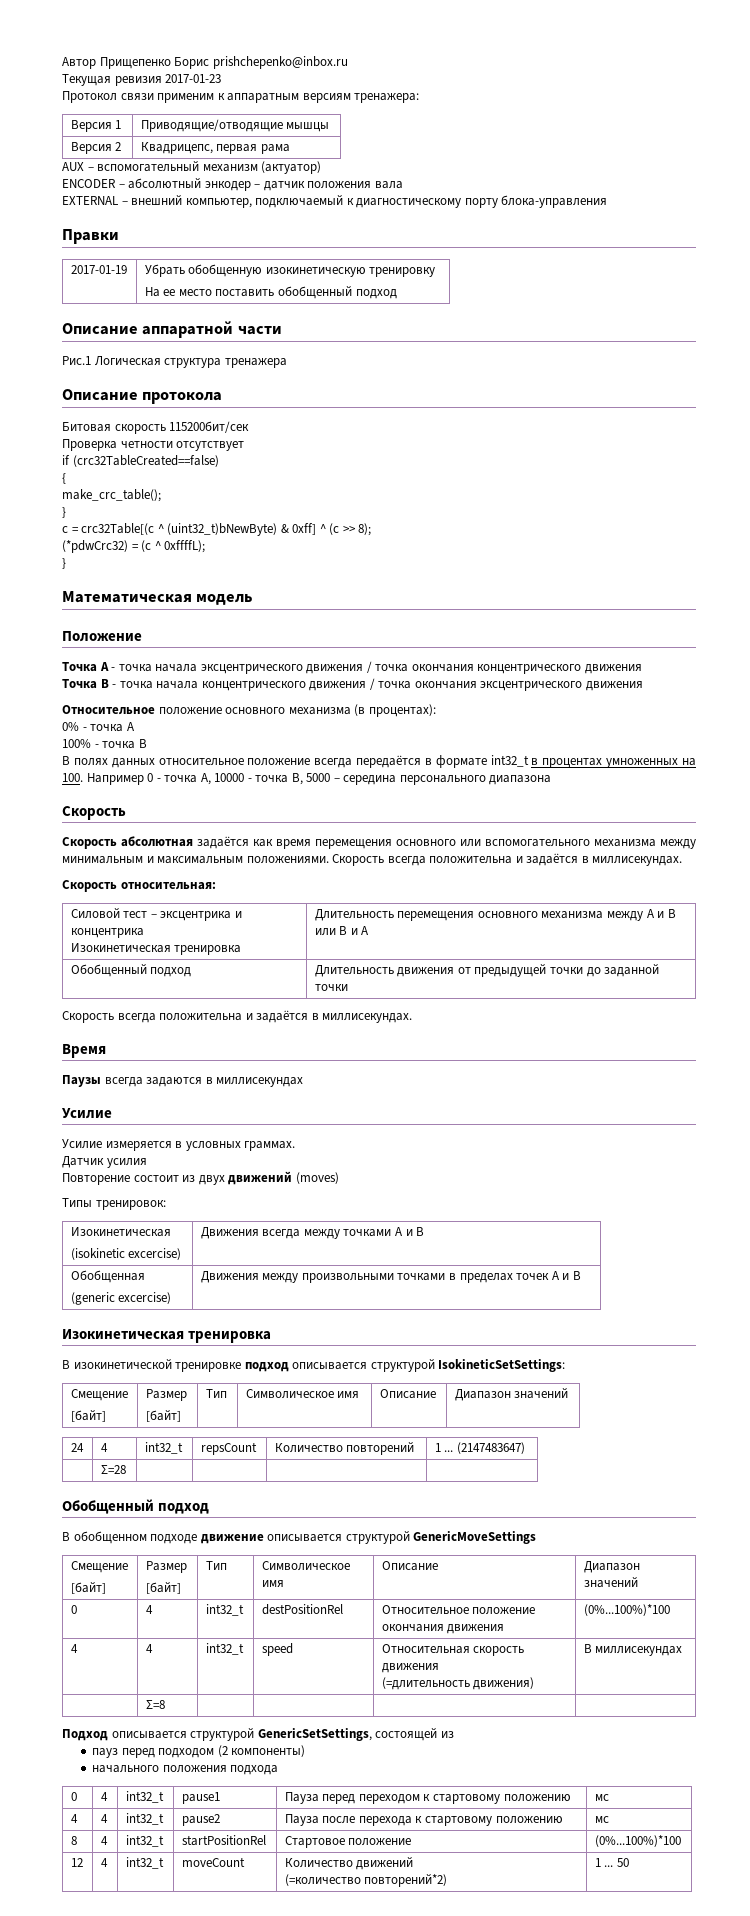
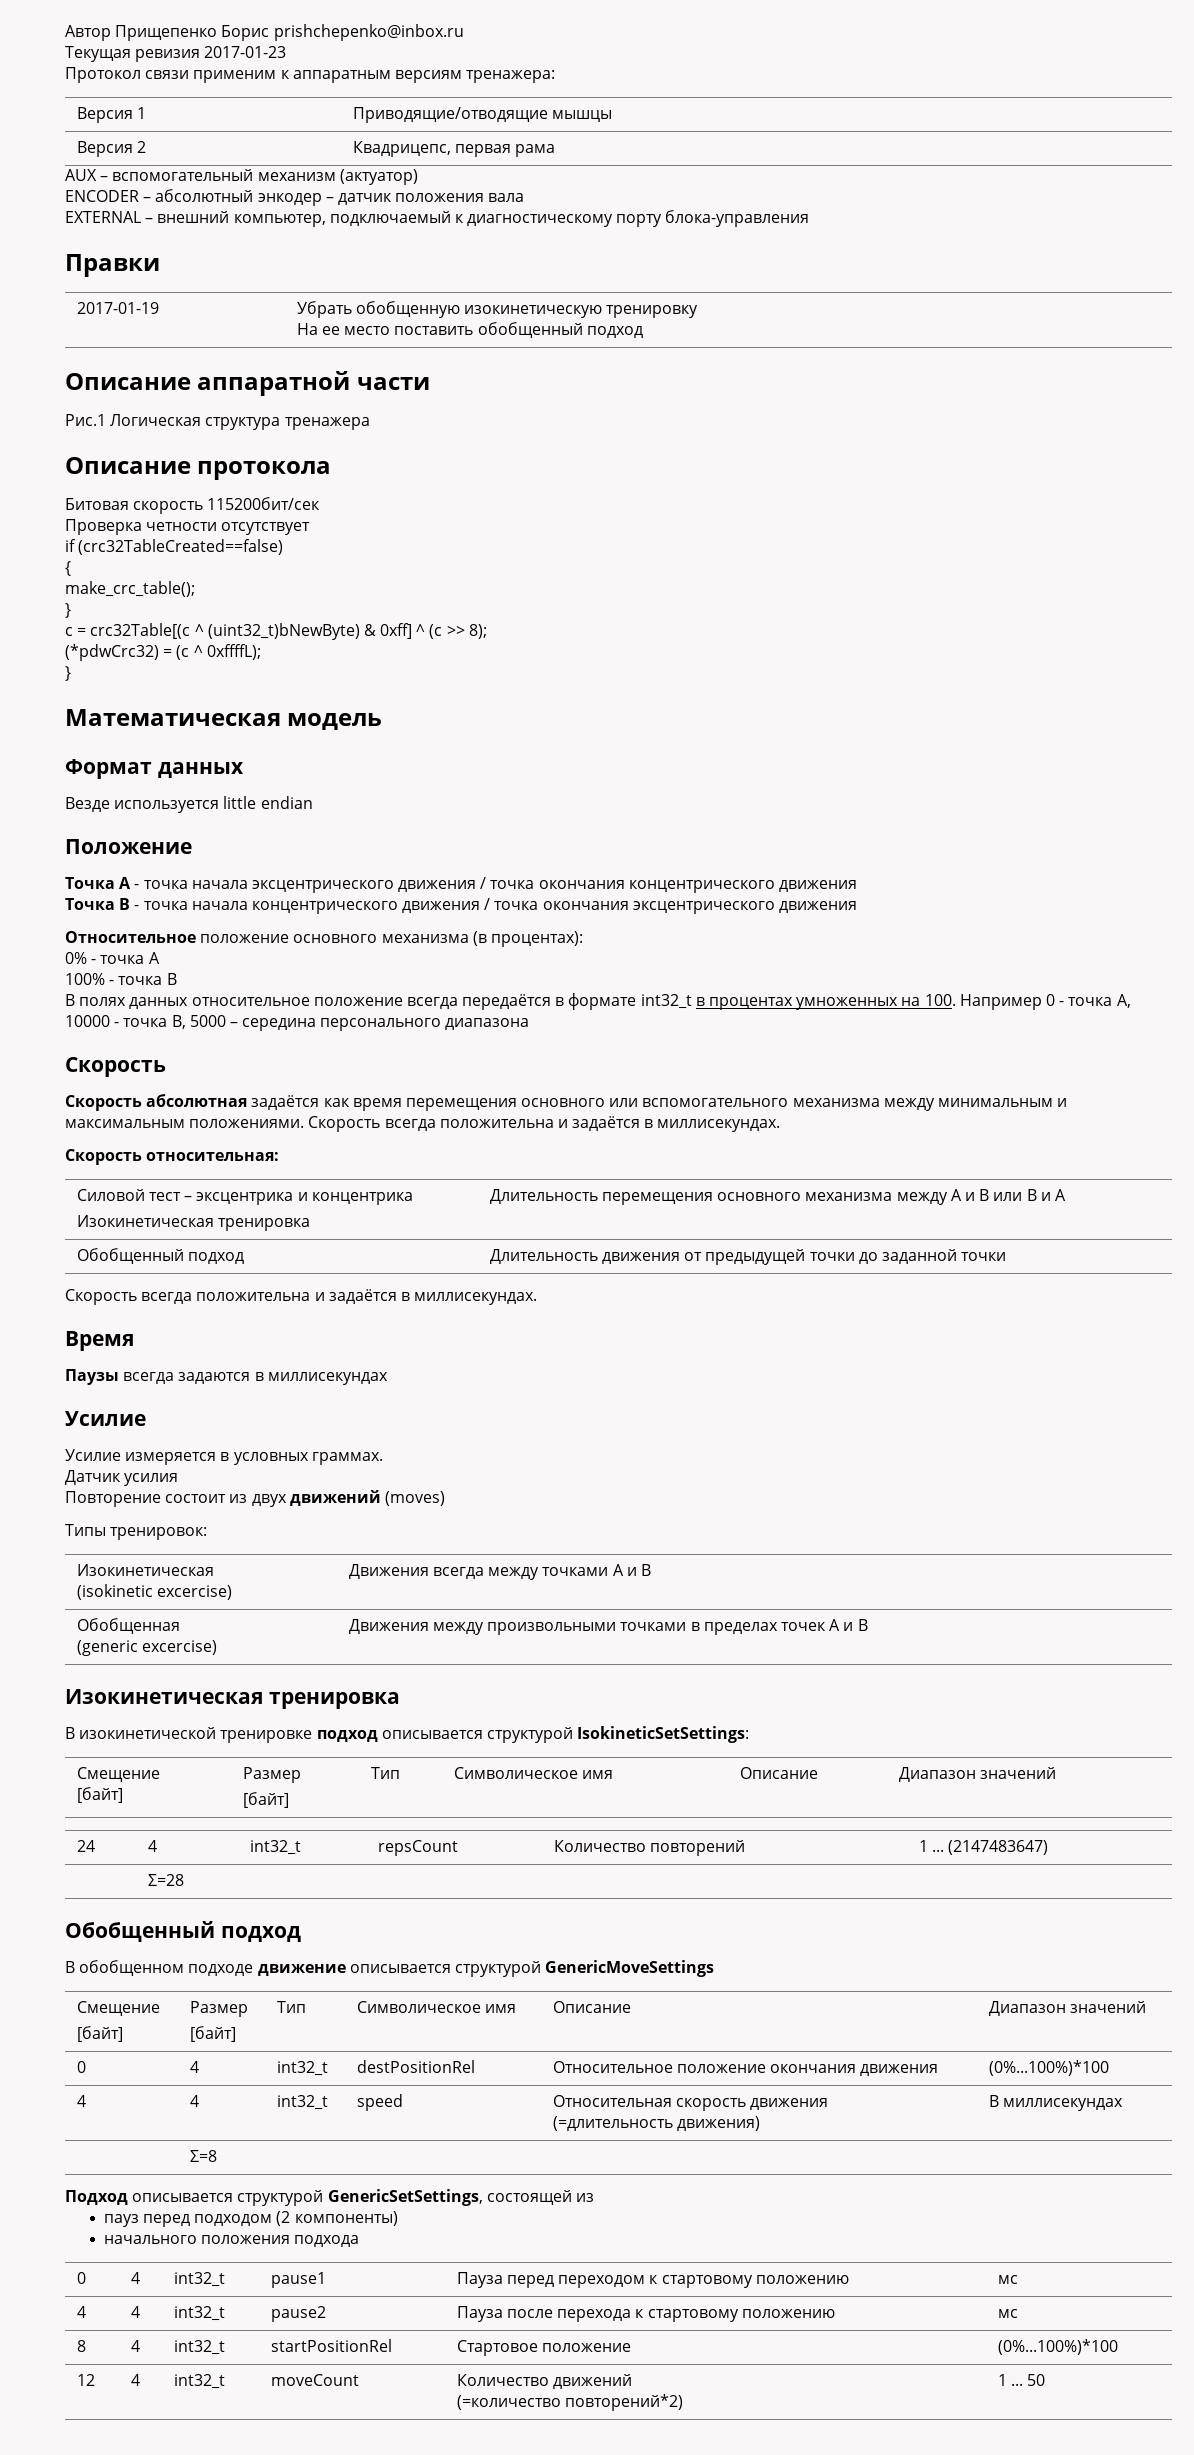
(254, 599) none -> [65,759,244,779] [65,796,313,813] // Формат данных // Везде используется little endian

